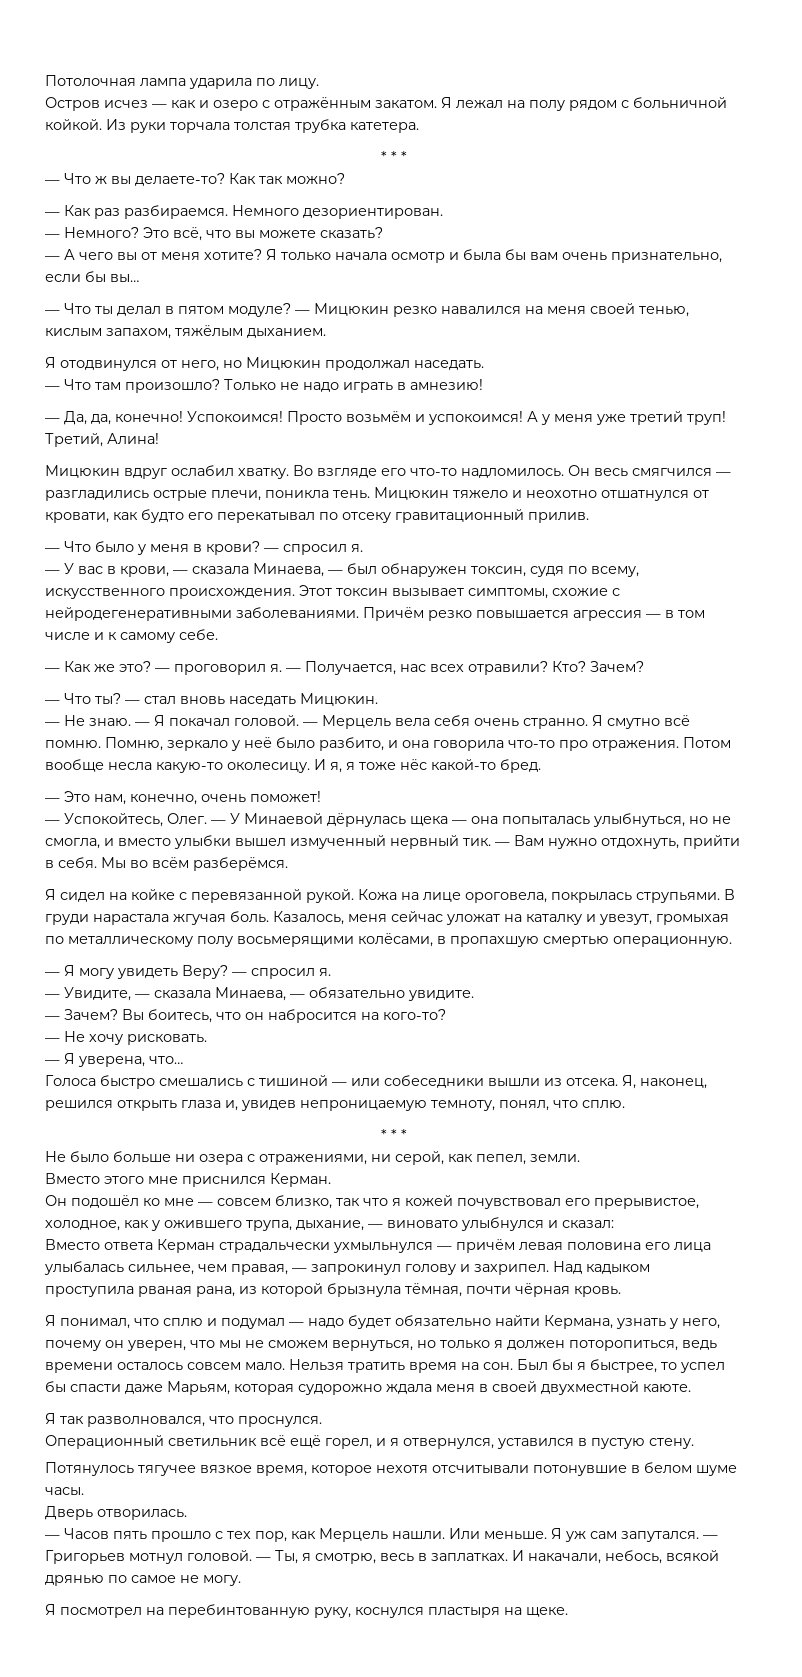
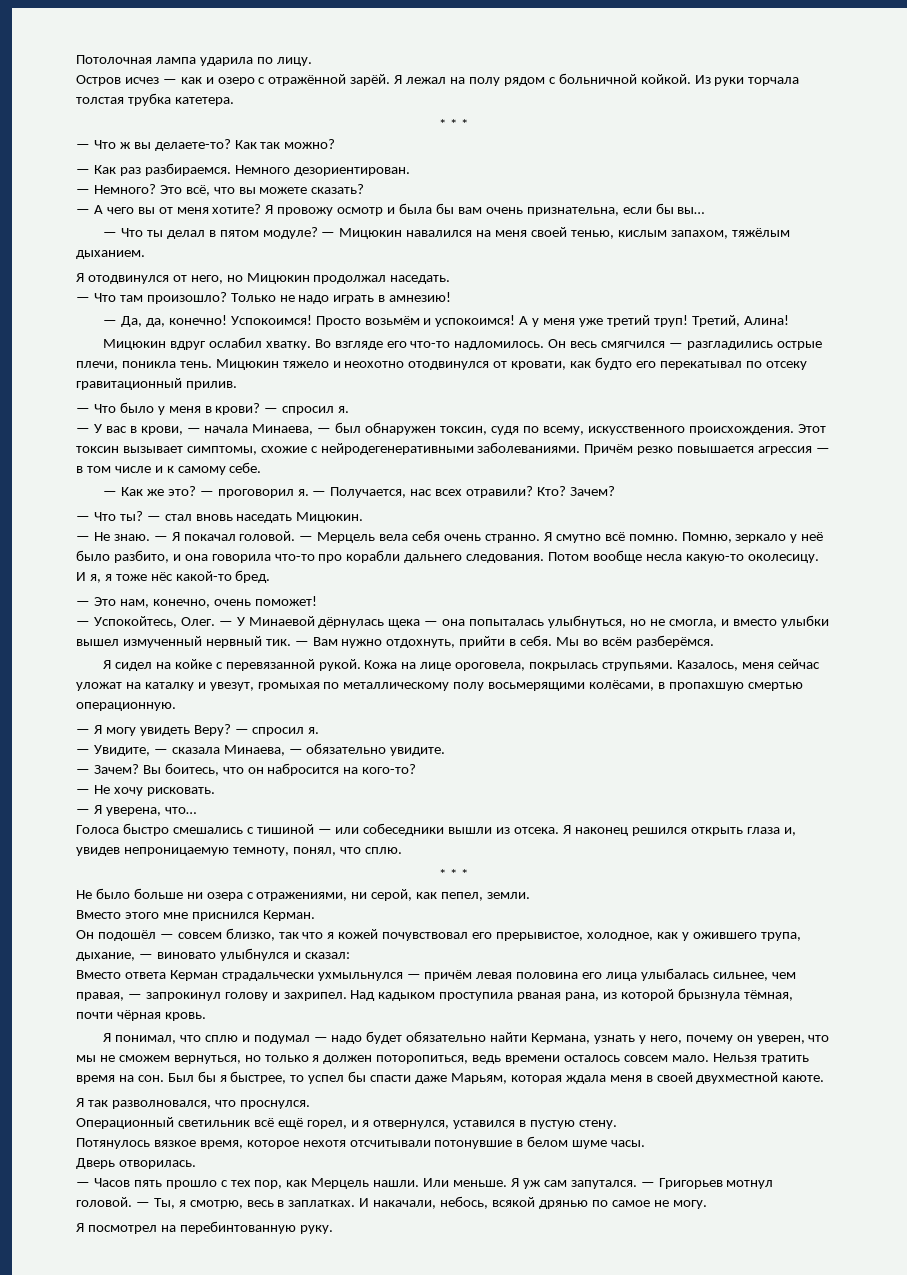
[274,97,437,111] отражённым закатом. -> [268,74,391,86] отражённой зарёй.
[281,252,387,261] только начала -> [277,207,334,216] провожу
[611,252,722,263] признательно, -> [526,207,619,216] признательна,
[393,306,437,317] резко -> (403, 233) none
[601,490,689,501] отшатнулся -> [408,361,490,370] отодвинулся
[192,566,249,574] сказала -> [204,426,249,433] начала
[592,740,679,751] отражения. -> [346,550,545,563] корабли дальнего следования.
[724,889,735,900] [45,911,269,925] В груди нарастала жгучая боль. -> (674, 666) none
[622,1075,707,1089] Я, наконец, -> [563,825,628,836] Я наконец
[143,1198,194,1206] ко мне -> (156, 935) none
[298,1384,382,1395] судорожно -> (562, 1079) none
[138,1465,196,1476] тягучее -> (150, 1143) none
[314,1607,568,1618] руку, коснулся пластыря на щеке. -> [299,1225,333,1234] руку.

